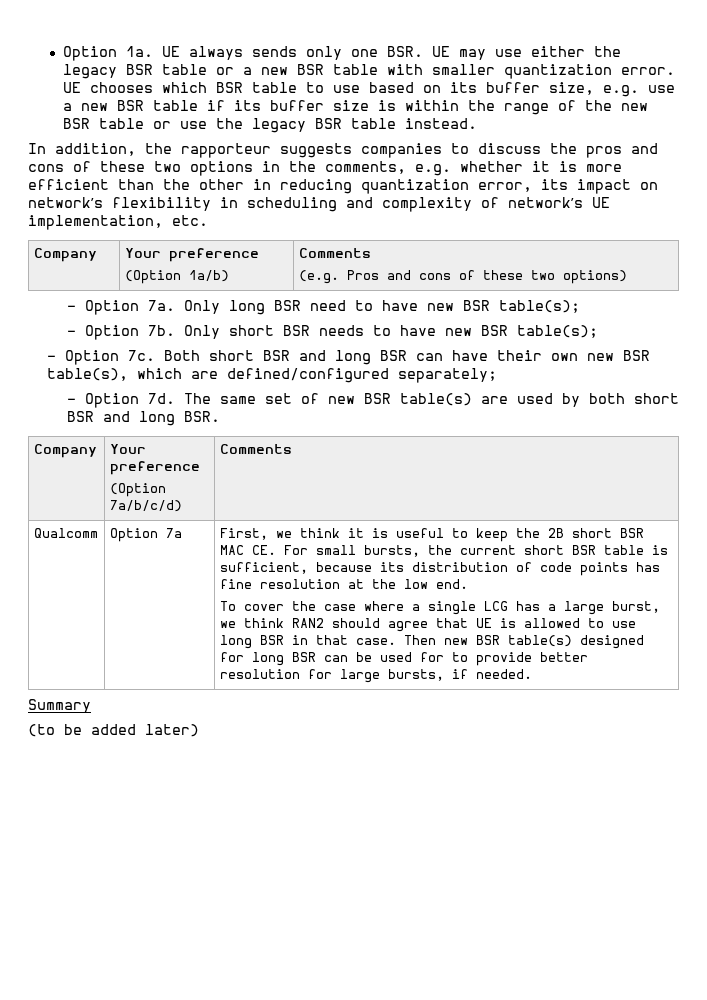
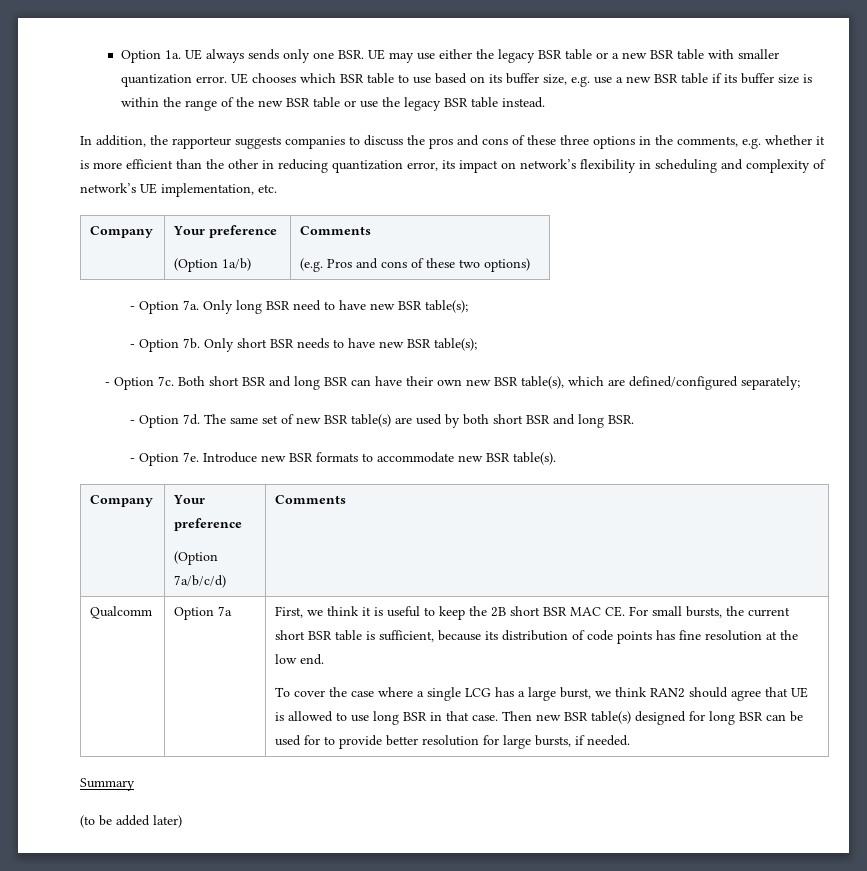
[154,161,181,172] two -> [560,135,589,145] three
(220, 416) none -> [130,452,557,466] // - Option 7e. Introduce new BSR formats to accommodate new BSR table(s).

